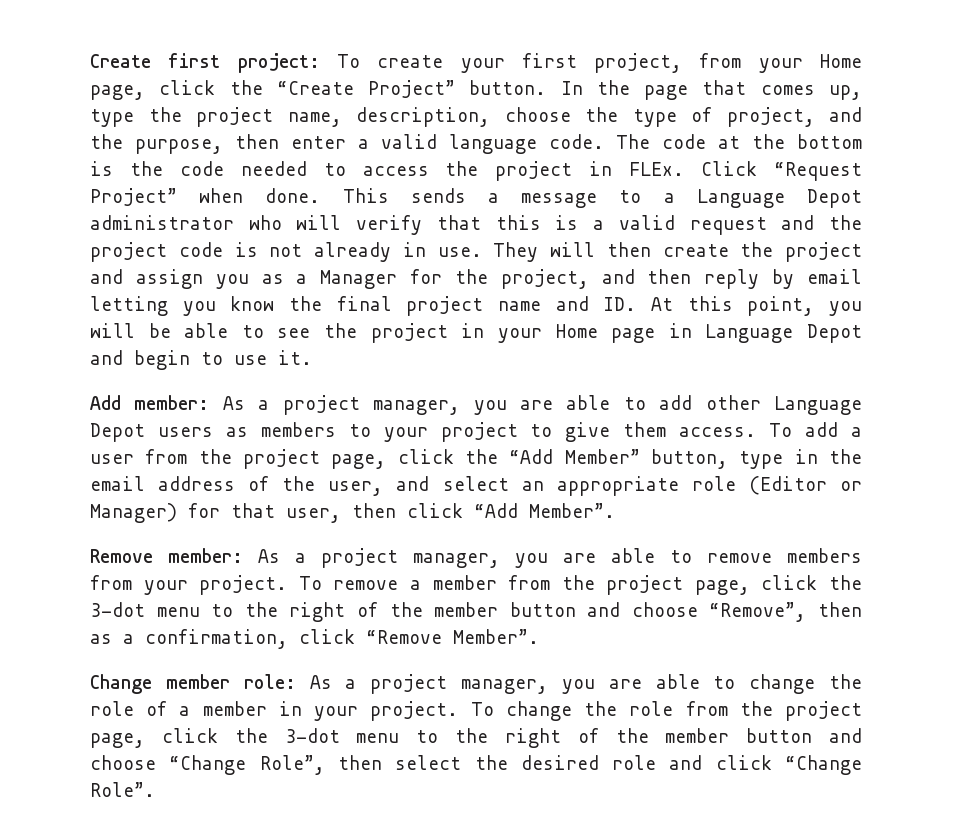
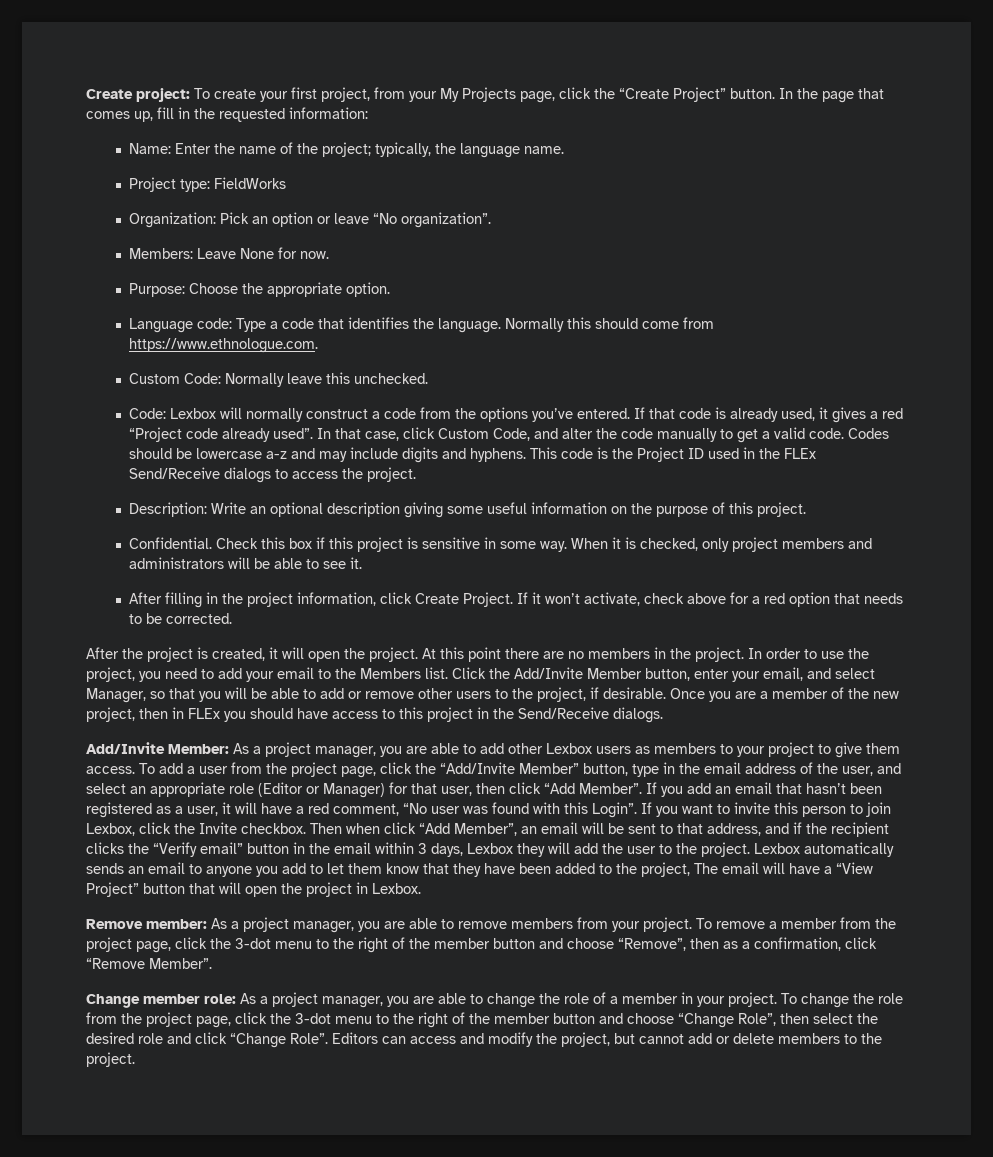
[90,53,221,68] Create first -> [86,89,133,99] Create
[820,54,862,68] Home -> [440,87,516,102] My Projects
[90,107,862,127] [90,134,862,154] [90,161,862,181] [90,188,863,208] [90,215,863,235] [90,242,862,262] [90,269,862,289] [90,296,815,316] type the project name, description, choose the type of project, and the purpose, then enter a valid language code. The code at the bottom is the code needed to access the project in FLEx. Click “Request Project” when done. This sends a message to a Language Depot administrator who will verify that this is a valid request and the project code is not already in use. They will then create the project and assign you as a Manager for the project, and then reply by email letting you know the final project name and ID. At this point, -> [157,107,368,122] [129,142,565,158] [129,177,287,192] [129,212,492,228] [129,247,330,259] [129,282,391,297] [129,317,715,333] [129,338,319,353] [129,372,429,387] [129,407,904,423] [129,427,890,443] [129,447,817,463] [129,467,417,483] [129,502,807,518] [129,537,873,552] [129,557,363,569] [129,592,904,608] [129,613,233,624] [86,647,869,662] [86,667,875,682] [86,688,195,703] fill in the requested information: // Name: Enter the name of the project; typically, the language name. // Project type: FieldWorks // Organization: Pick an option or leave “No organization”. // Members: Leave None for now. // Purpose: Choose the appropriate option. // Language code: Type a code that identifies the language. Normally this should come from https://www.ethnologue.com. // Custom Code: Normally leave this unchecked. // Code: Lexbox will normally construct a code from the options you’ve entered. If that code is already used, it gives a red “Project code already used”. In that case, click Custom Code, and alter the code manually to get a valid code. Codes should be lowercase a-z and may include digits and hyphens. This code is the Project ID used in the FLEx Send/Receive dialogs to access the project. // Description: Write an optional description giving some useful information on the purpose of this project. // Confidential. Check this box if this project is sensitive in some way. When it is checked, only project members and administrators will be able to see it. // After filling in the project information, click Create Project. If it won’t activate, check above for a red option that needs to be corrected. // After the project is created, it will open the project. At this point there are no members in the project. In order to use the project, you need to add your email to the Members list. Click the Add/Invite Member button, enter your email, and select Manager, so that
[277,323,863,343] [90,350,312,370] [90,395,210,410] see the project in your Home page in Language Depot and begin to use it. // Add member: -> [320,687,899,702] [86,707,663,723] [86,742,229,754] add or remove other users to the project, if desirable. Once you are a member of the new project, then in FLEx you should have access to this project in the Send/Receive dialogs. // Add/Invite Member:
[773,396,862,415] [90,423,145,442] Language Depot -> [546,743,592,754] Lexbox
[509,449,554,464] “Add -> [440,762,515,774] “Add/Invite
(615, 510) none -> [646,782,882,797] [86,802,891,818] [86,822,889,837] [86,842,894,857] [86,862,873,877] [86,882,421,897] If you add an email that hasn’t been registered as a user, it will have a red comment, “No user was found with this Login”. If you want to invite this person to join Lexbox, click the Invite checkbox. Then when click “Add Member”, an email will be sent to that address, and if the recipient clicks the “Verify email” button in the email within 3 days, Lexbox they will add the user to the project. Lexbox automatically sends an email to anyone you add to let them know that they have been added to the project, The email will have a “View Project” button that will open the project in Lexbox.
(155, 789) none -> [332,1032,882,1047] [86,1052,135,1067] Editors can access and modify the project, but cannot add or delete members to the project.

